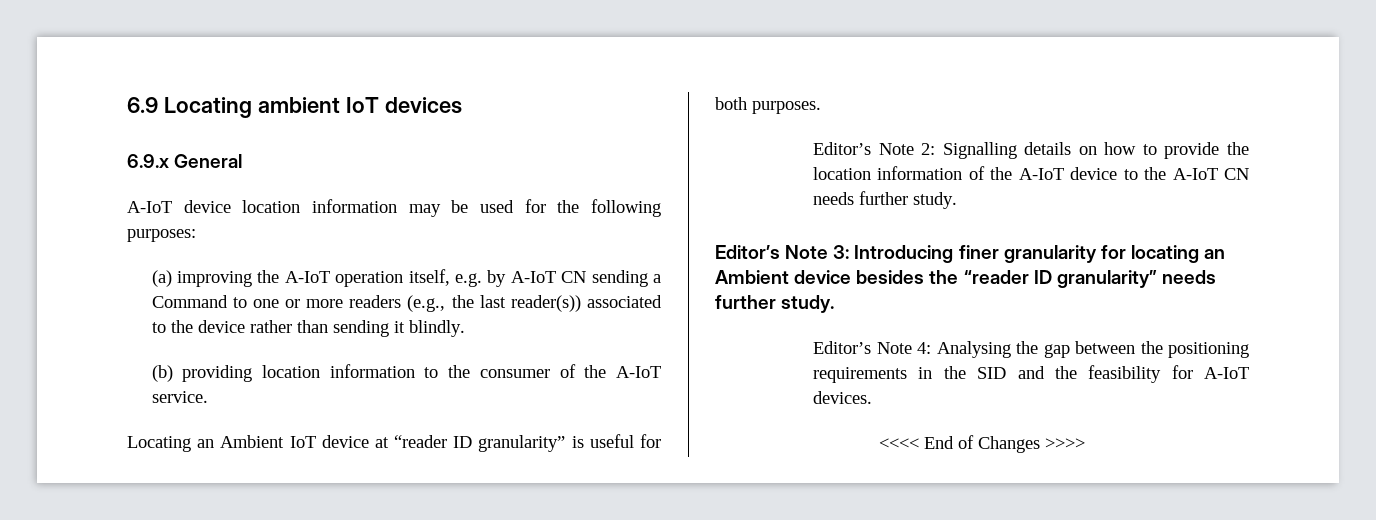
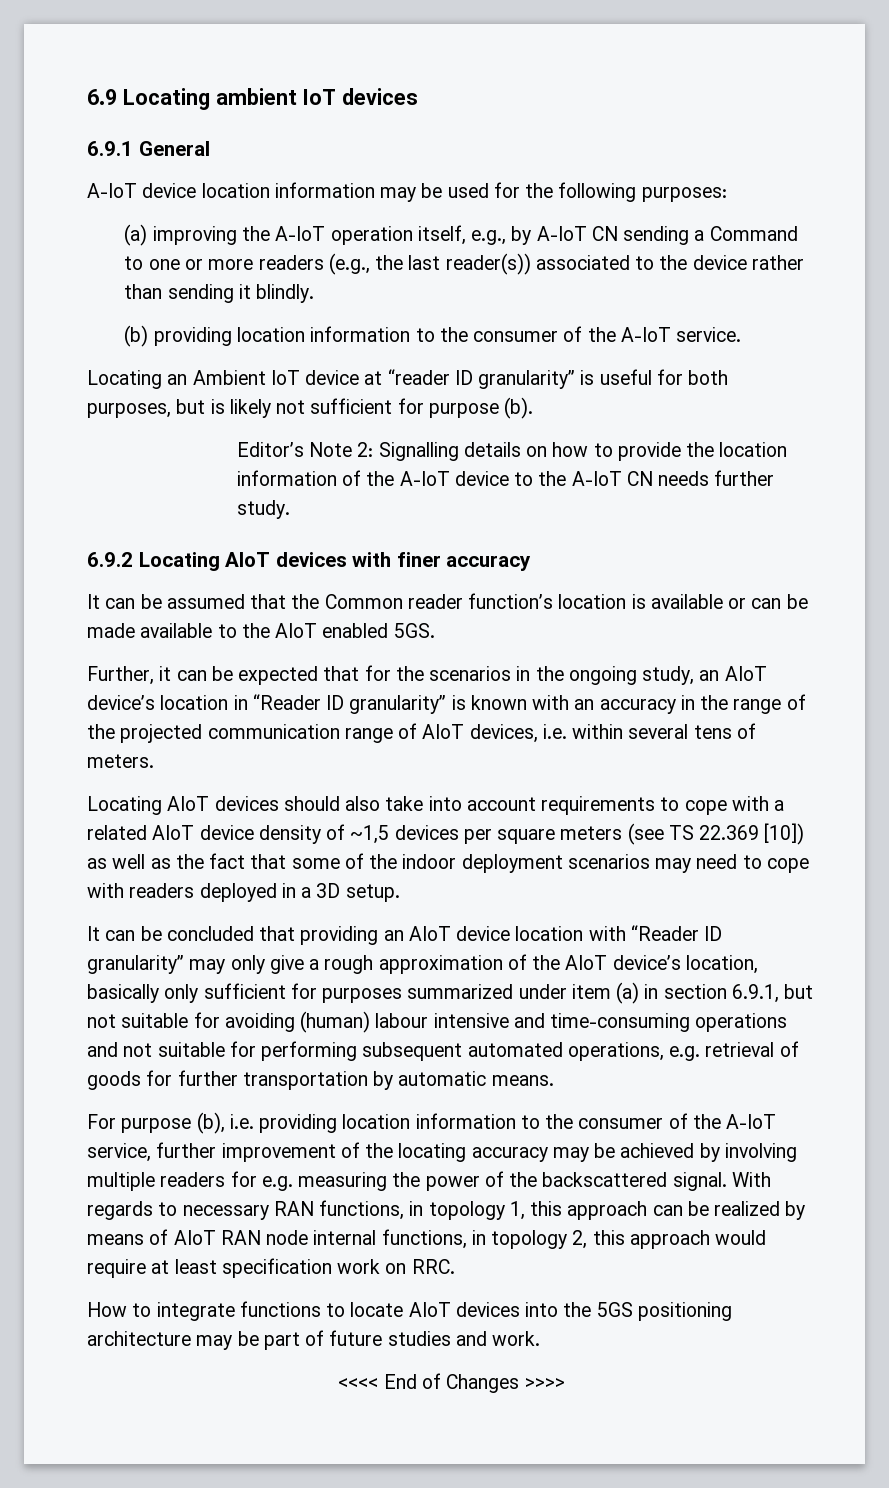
[127,154,169,168] 6.9.x -> [87,141,133,156] 6.9.1
[454,273,482,287] e.g. -> [471,230,507,245] e.g.,
[752,101,821,114] purposes. -> [87,397,534,419] purposes, but is likely not sufficient for purpose (b).
[715,245,1226,263] [715,270,1216,288] [715,295,835,313] [813,341,1249,358] [813,365,1249,383] [813,391,873,404] Editor’s Note 3: Introducing finer granularity for locating an Ambient device besides the “reader ID granularity” needs further study. // Editor’s Note 4: Analysing the gap between the positioning requirements in the SID and the feasibility for A-IoT devices. -> [87,552,532,571] [87,593,808,609] [87,623,435,638] [87,665,767,685] [87,694,806,714] [87,723,756,743] [87,754,154,768] [87,796,785,815] [87,823,805,845] [87,853,809,873] [87,883,400,902] [87,925,723,945] [87,954,758,974] [87,982,814,1004] [87,1011,788,1033] [87,1041,799,1061] [87,1070,554,1090] [87,1112,777,1134] [87,1142,797,1162] [87,1171,771,1191] [87,1200,806,1220] [87,1229,767,1249] [87,1258,455,1278] [87,1301,732,1321] [87,1330,541,1350] 6.9.2 Locating AIoT devices with finer accuracy // It can be assumed that the Common reader function’s location is available or can be made available to the AIoT enabled 5GS. // Further, it can be expected that for the scenarios in the ongoing study, an AIoT device’s location in “Reader ID granularity” is known with an accuracy in the range of the projected communication range of AIoT devices, i.e. within several tens of meters. // Locating AIoT devices should also take into account requirements to cope with a related AIoT device density of ~1,5 devices per square meters (see TS 22.369 [10]) as well as the fact that some of the indoor deployment scenarios may need to cope with readers deployed in a 3D setup. // It can be concluded that providing an AIoT device location with “Reader ID granularity” may only give a rough approximation of the AIoT device’s location, basically only sufficient for purposes summarized under item (a) in section 6.9.1, but not suitable for avoiding (human) labour intensive and time-consuming operations and not suitable for performing subsequent automated operations, e.g. retrieval of goods for further transportation by automatic means. // For purpose (b), i.e. providing location information to the consumer of the A-IoT service, further improvement of the locating accuracy may be achieved by involving multiple readers for e.g. measuring the power of the backscattered signal. With regards to necessary RAN functions, in topology 1, this approach can be realized by means of AIoT RAN node internal functions, in topology 2, this approach would require at least specification work on RRC. // How to integrate functions to locate AIoT devices into the 5GS positioning architecture may be part of future studies and work.

